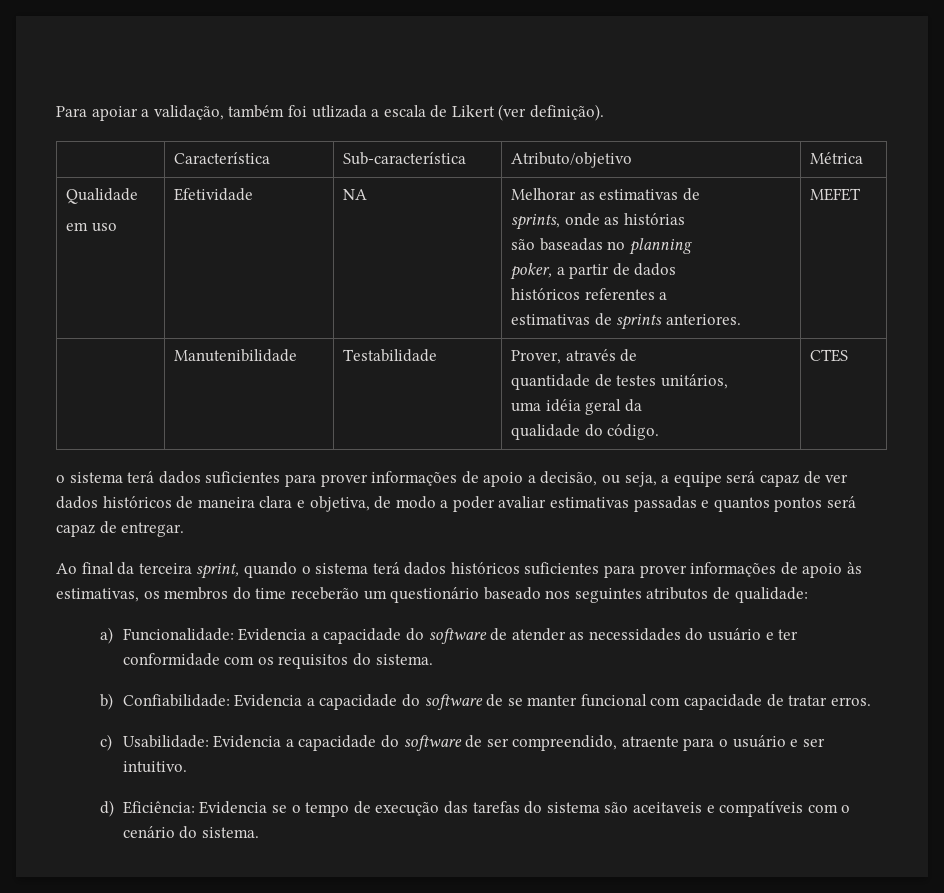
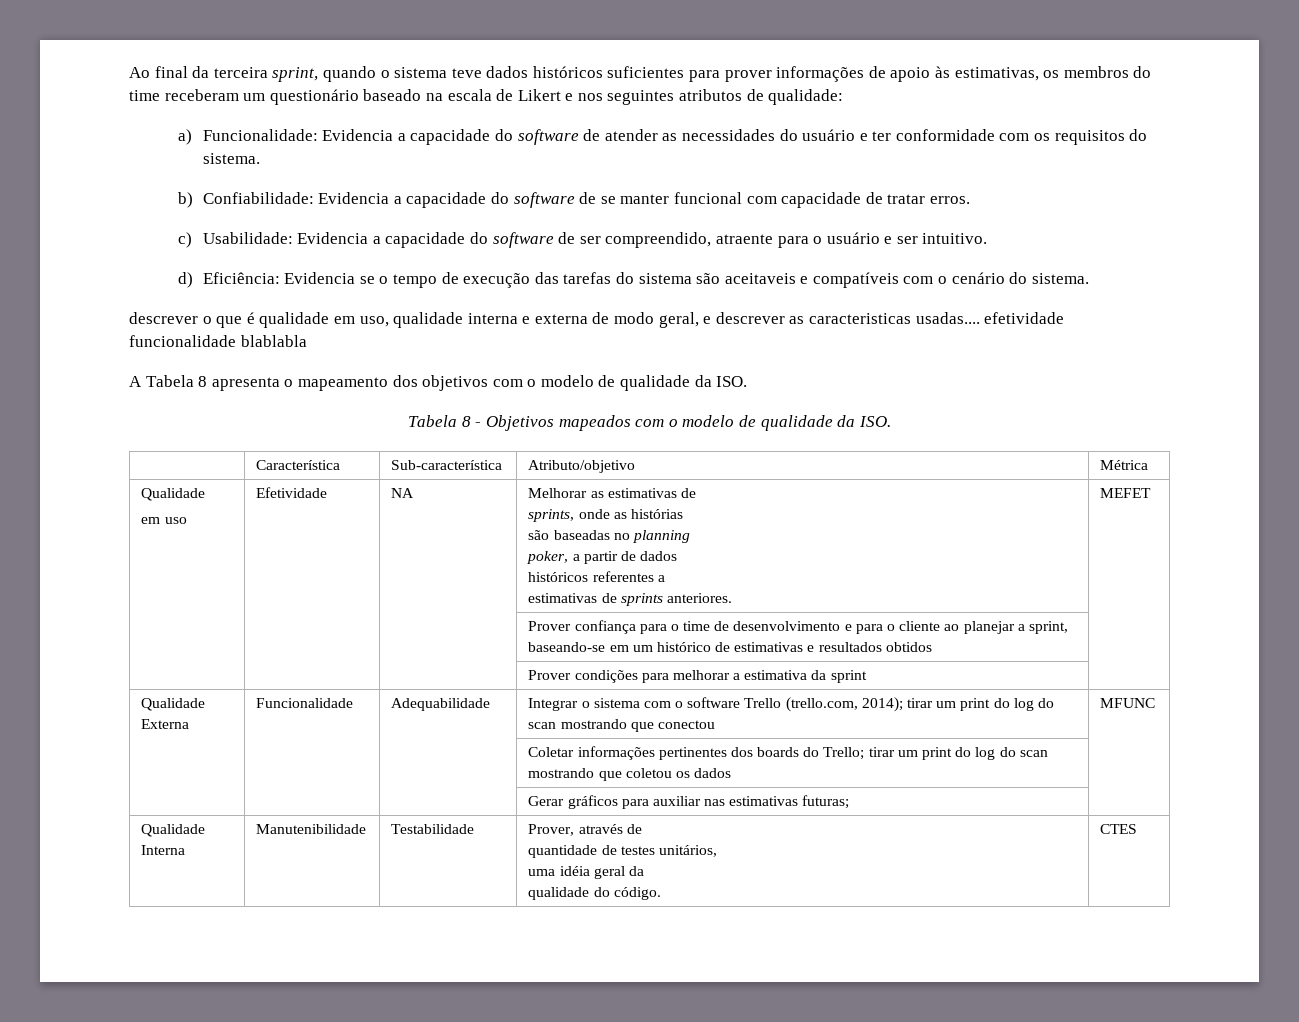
[56,104,605,121] [173,152,270,164] [342,152,466,165] [510,152,632,168] [809,152,863,164] [65,188,138,204] [65,222,117,232] [173,188,253,201] [342,189,367,200] [510,188,700,201] [510,213,685,230] [510,238,692,255] [509,263,677,280] [510,288,668,300] [510,313,741,330] [809,188,861,201] [173,349,297,362] [342,349,437,362] [510,349,638,364] [510,374,728,390] [510,399,642,415] [510,424,660,440] [809,349,848,362] [56,471,849,487] [56,496,857,512] [56,521,185,537] Para apoiar a validação, também foi utlizada a escala de Likert (ver definição). // | Característica | Sub-característica | Atributo/objetivo | Métrica // Qualidade // em uso | Efetividade | NA | Melhorar as estimativas de // sprints, onde as histórias // são baseadas no planning // poker, a partir de dados // históricos referentes a // estimativas de sprints anteriores. | MEFET // | Manutenibilidade | Testabilidade | Prover, através de // quantidade de testes unitários, // uma idéia geral da // qualidade do código. | CTES // o sistema terá dados suficientes para prover informações de apoio a decisão, ou seja, a equipe será capaz de ver dados históricos de maneira clara e objetiva, de modo a poder avaliar estimativas passadas e quantos pontos será capaz de entregar. // -> (129, 72) none
[372,562,400,574] terá -> [451,68,482,78] teve
[290,587,359,600] receberão -> [164,89,239,101] receberam
(541, 593) none -> [425,89,574,101] na escala de Likert e
(260, 832) none -> [129,312,1065,328] [129,335,307,347] [129,375,748,391] [408,415,891,431] [256,460,341,470] [391,460,503,470] [528,460,636,473] [1100,460,1149,470] [141,488,206,501] [141,517,187,524] [256,487,328,498] [391,488,415,498] [528,488,696,498] [528,509,683,522] [528,530,690,543] [527,551,678,564] [528,571,665,582] [528,593,732,606] [1100,488,1152,498] [528,620,1068,634] [528,642,932,652] [528,670,867,683] [141,698,206,711] [141,719,190,729] [256,698,354,708] [391,698,491,711] [528,697,1054,712] [528,719,715,732] [1100,698,1156,708] [528,746,1048,760] [528,768,732,781] [528,795,850,809] [141,824,206,837] [141,845,186,855] [256,824,367,834] [391,824,475,834] [528,824,642,836] [528,845,717,858] [528,866,644,879] [528,887,661,900] [1100,824,1138,834] // descrever o que é qualidade em uso, qualidade interna e externa de modo geral, e descrever as caracteristicas usadas.... efetividade funcionalidade blablabla // A Tabela 8 apresenta o mapeamento dos objetivos com o modelo de qualidade da ISO. // Tabela 8 - Objetivos mapeados com o modelo de qualidade da ISO. // | Característica | Sub-característica | Atributo/objetivo | Métrica // Qualidade // em uso | Efetividade | NA | Melhorar as estimativas de // sprints, onde as histórias // são baseadas no planning // poker, a partir de dados // históricos referentes a // estimativas de sprints anteriores. | MEFET // | | | Prover confiança para o time de desenvolvimento e para o cliente ao planejar a sprint, baseando-se em um histórico de estimativas e resultados obtidos | // | | | Prover condições para melhorar a estimativa da sprint | // Qualidade Externa | Funcionalidade | Adequabilidade | Integrar o sistema com o software Trello (trello.com, 2014); tirar um print do log do scan mostrando que conectou | MFUNC // | | | Coletar informações pertinentes dos boards do Trello; tirar um print do log do scan mostrando que coletou os dados | // | | | Gerar gráficos para auxiliar nas estimativas futuras; | // Qualidade Interna | Manutenibilidade | Testabilidade | Prover, através de // quantidade de testes unitários, // uma idéia geral da // qualidade do código. | CTES

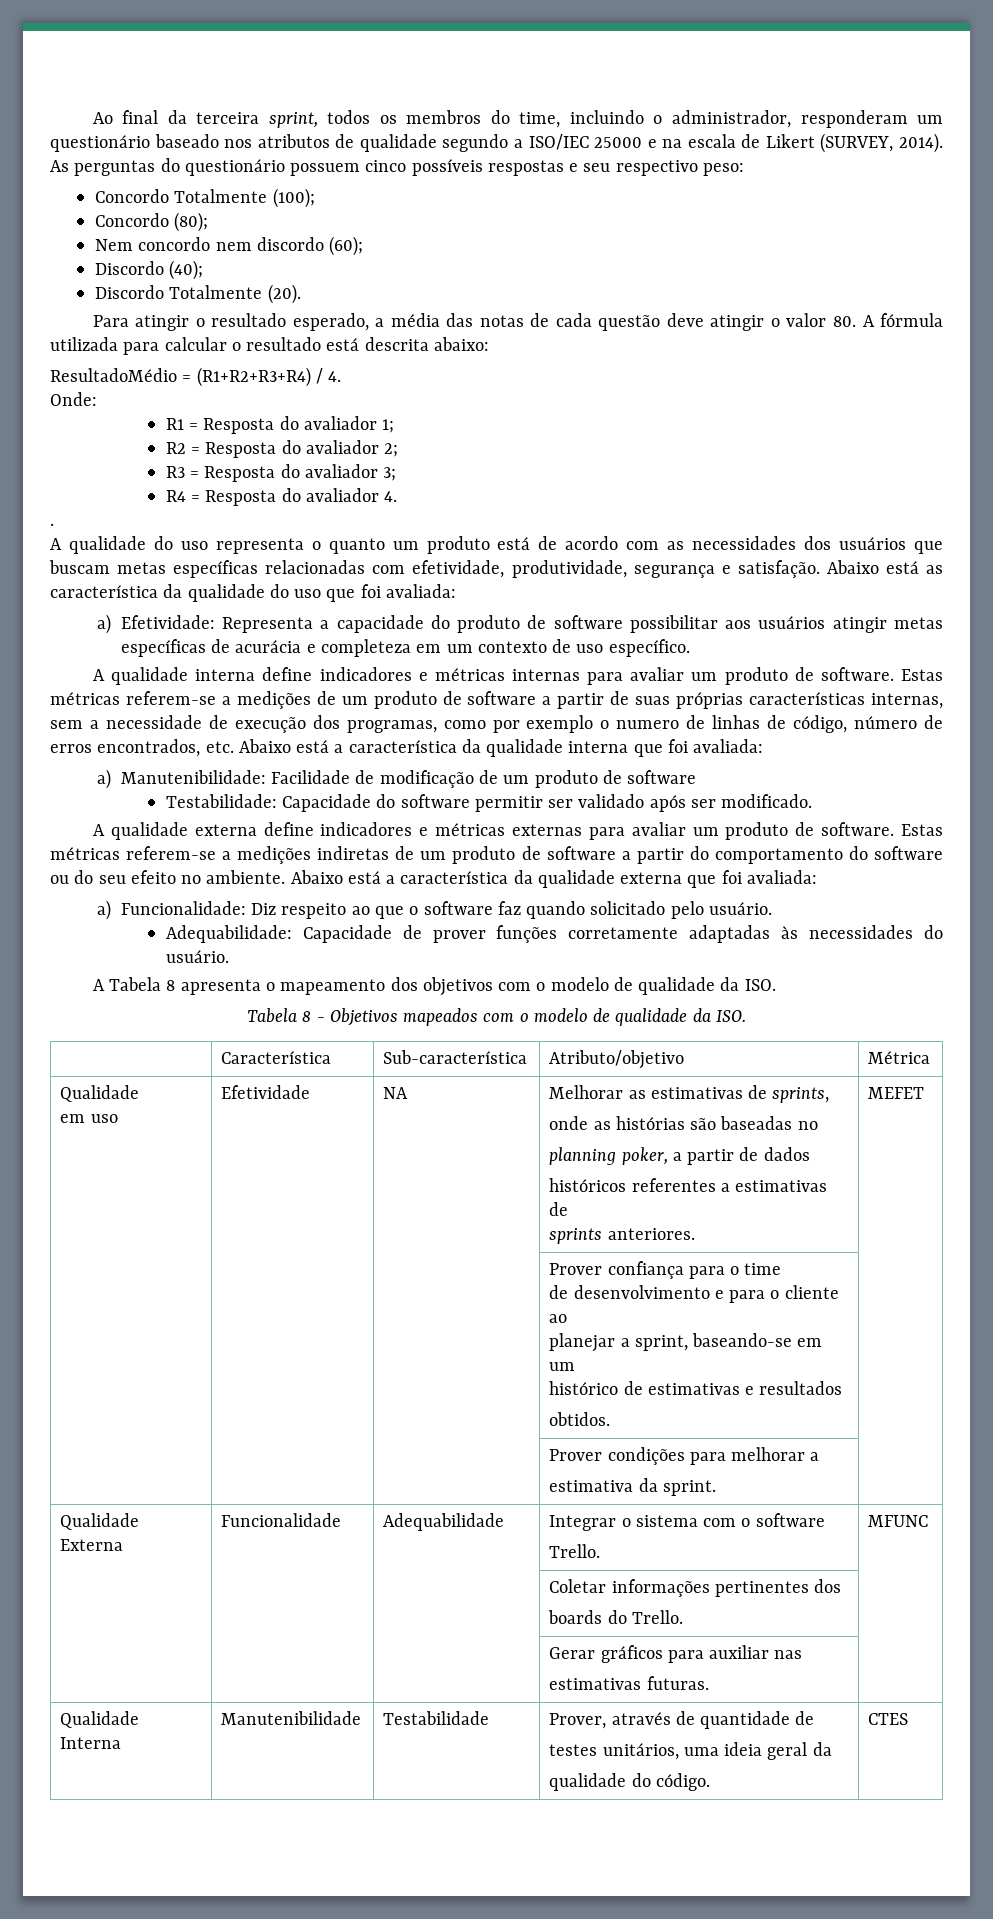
[322,66,1152,82] [129,89,844,105] [178,129,1148,145] [202,153,260,164] [178,192,970,208] [178,232,988,248] [178,272,1089,288] [129,312,1065,328] [129,335,307,347] quando o sistema teve dados históricos suficientes para prover informações de apoio às estimativas, os membros do time receberam um questionário baseado na escala de Likert e nos seguintes atributos de qualidade: // a) Funcionalidade: Evidencia a capacidade do software de atender as necessidades do usuário e ter conformidade com os requisitos do sistema. // b) Confiabilidade: Evidencia a capacidade do software de se manter funcional com capacidade de tratar erros. // c) Usabilidade: Evidencia a capacidade do software de ser compreendido, atraente para o usuário e ser intuitivo. // d) Eficiência: Evidencia se o tempo de execução das tarefas do sistema são aceitaveis e compatíveis com o cenário do sistema. // descrever o que é qualidade em uso, qualidade interna e externa de modo geral, e descrever as caracteristicas usadas.... efetividade funcionalidade blablabla -> [327,110,944,128] [50,133,943,153] [50,158,744,176] [95,188,315,208] [95,212,209,232] [95,236,364,256] [95,260,204,280] [95,284,301,304] [92,313,944,331] [50,337,489,355] [50,367,342,387] [50,392,97,406] [165,416,395,434] [165,440,399,458] [165,464,397,482] [165,488,398,506] [50,523,54,526] [50,536,944,554] [49,560,944,578] [50,584,456,602] [97,614,943,634] [120,639,690,657] [92,667,944,685] [50,691,943,709] [50,715,944,733] [50,739,764,757] [97,769,697,789] [165,794,813,812] [92,822,943,840] [50,846,944,864] [50,870,817,888] [97,900,772,920] [165,925,944,943] [165,950,229,963] todos os membros do time, incluindo o administrador, responderam um questionário baseado nos atributos de qualidade segundo a ISO/IEC 25000 e na escala de Likert (SURVEY, 2014). As perguntas do questionário possuem cinco possíveis respostas e seu respectivo peso: // Concordo Totalmente (100); // Concordo (80); // Nem concordo nem discordo (60); // Discordo (40); // Discordo Totalmente (20). // Para atingir o resultado esperado, a média das notas de cada questão deve atingir o valor 80. A fórmula utilizada para calcular o resultado está descrita abaixo: // ResultadoMédio = (R1+R2+R3+R4) / 4. // Onde: // R1 = Resposta do avaliador 1; // R2 = Resposta do avaliador 2; // R3 = Resposta do avaliador 3; // R4 = Resposta do avaliador 4. // . // A qualidade do uso representa o quanto um produto está de acordo com as necessidades dos usuários que buscam metas específicas relacionadas com efetividade, produtividade, segurança e satisfação. Abaixo está as característica da qualidade do uso que foi avaliada: // a) Efetividade: Representa a capacidade do produto de software possibilitar aos usuários atingir metas específicas de acurácia e completeza em um contexto de uso específico. // A qualidade interna define indicadores e métricas internas para avaliar um produto de software. Estas métricas referem-se a medições de um produto de software a partir de suas próprias características internas, sem a necessidade de execução dos programas, como por exemplo o numero de linhas de código, número de erros encontrados, etc. Abaixo está a característica da qualidade interna que foi avaliada: // a) Manutenibilidade: Facilidade de modificação de um produto de software // Testabilidade: Capacidade do software permitir ser validado após ser modificado. // A qualidade externa define indicadores e métricas externas para avaliar um produto de software. Estas métricas referem-se a medições indiretas de um produto de software a partir do comportamento do software ou do seu efeito no ambiente. Abaixo está a característica da qualidade externa que foi avaliada: // a) Funcionalidade: Diz respeito ao que o software faz quando solicitado pelo usuário. // Adequabilidade: Capacidade de prover funções corretamente adaptadas às necessidades do usuário.
[528,509,575,522] // sprints, -> [772,1087,830,1103] sprints, //
(683, 514) // -> (685, 1123) none
(630, 536) none -> (818, 1125) //
(690, 536) // -> (617, 1156) none
[528,593,617,603] // estimativas de -> [735,1180,828,1192] [549,1202,569,1216] estimativas de //
(711, 626) none -> (782, 1269) //
(960, 627) none -> (568, 1318) //
(653, 648) none -> (576, 1366) //
[885,642,932,652] obtidos -> [549,1412,611,1426] // obtidos.
(741, 676) none -> (820, 1456) //
[830,670,867,683] sprint -> [662,1480,716,1496] sprint.
[744,697,1054,712] [528,719,715,732] Trello (trello.com, 2014); tirar um print do log do scan mostrando que conectou -> [549,1544,601,1558] // Trello.
(753, 752) none -> (842, 1586) //
[823,747,1048,760] [528,768,732,781] Trello; tirar um print do log do scan mostrando que coletou os dados -> [631,1610,683,1624] Trello.
[729,795,850,809] estimativas futuras; -> [549,1676,709,1690] // estimativas futuras.
(642, 829) // -> (695, 1718) none
(617, 850) none -> (815, 1718) //
[528,866,590,876] // uma idéia -> [683,1742,763,1756] uma ideia

